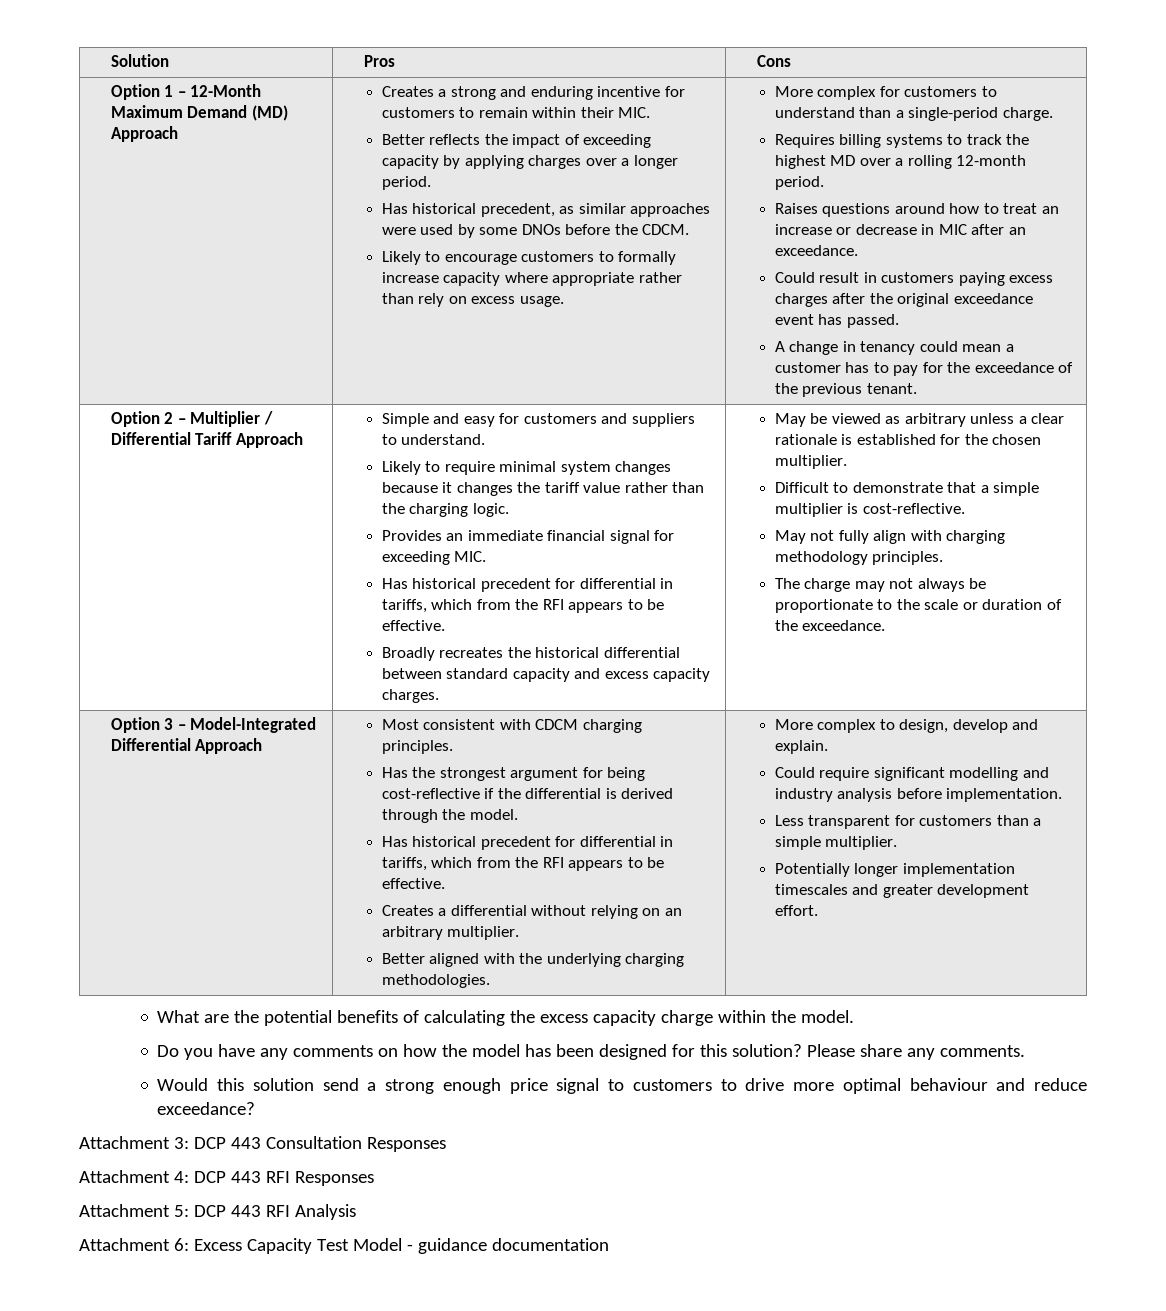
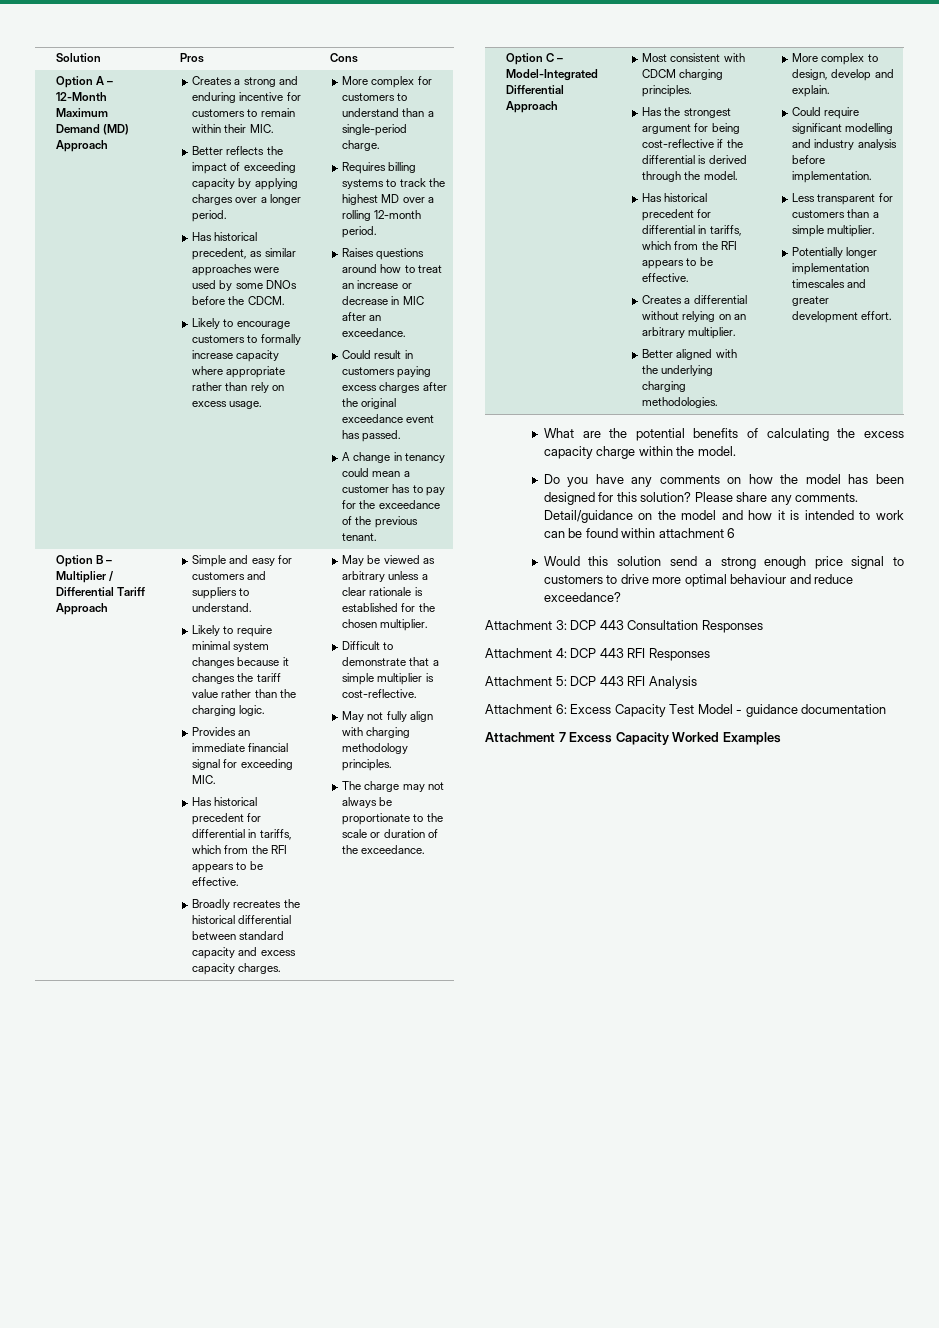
[164,85,174,97] 1 -> [95,76,104,85] A
[164,412,174,424] 2 -> [95,555,104,564] B
[164,718,174,730] 3 -> [545,53,554,62] C
(1026, 1051) none -> [543,510,905,523] [543,528,736,538] Detail/guidance on the model and how it is intended to work can be found within attachment 6
(609, 1244) none -> [485,732,781,745] // Attachment 7 Excess Capacity Worked Examples

